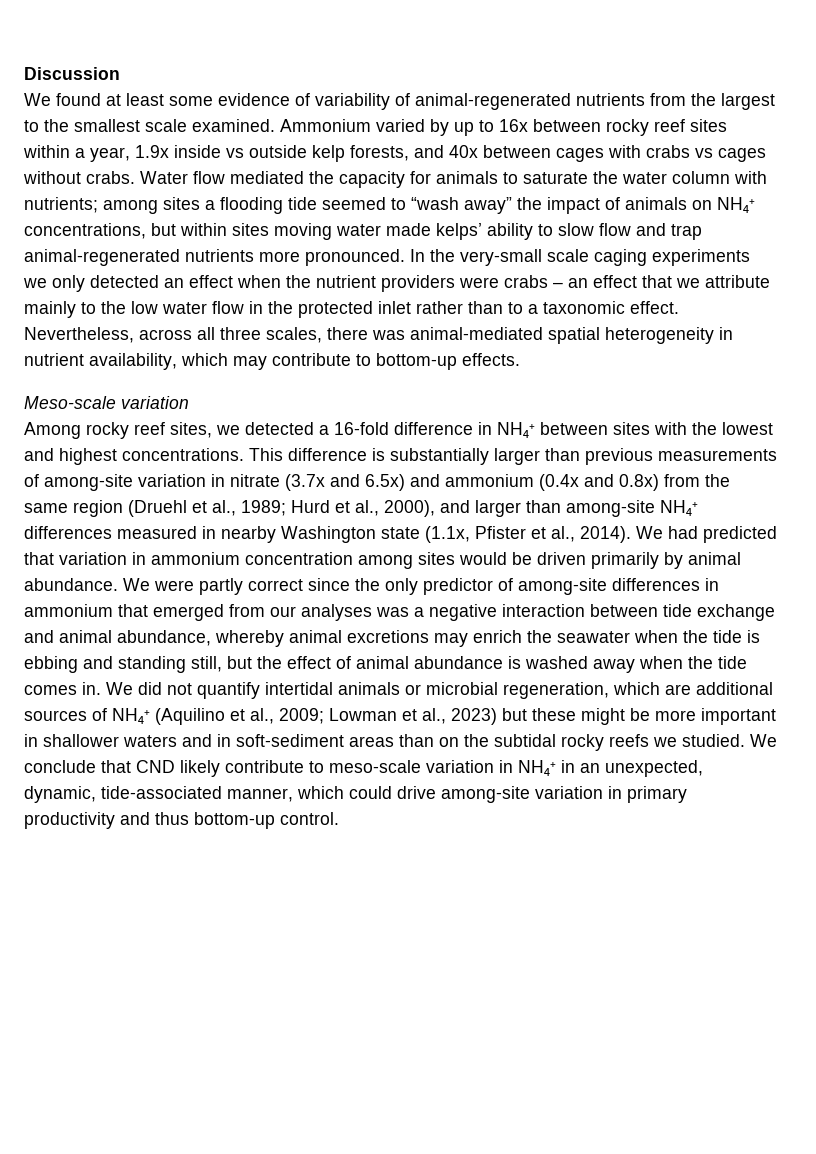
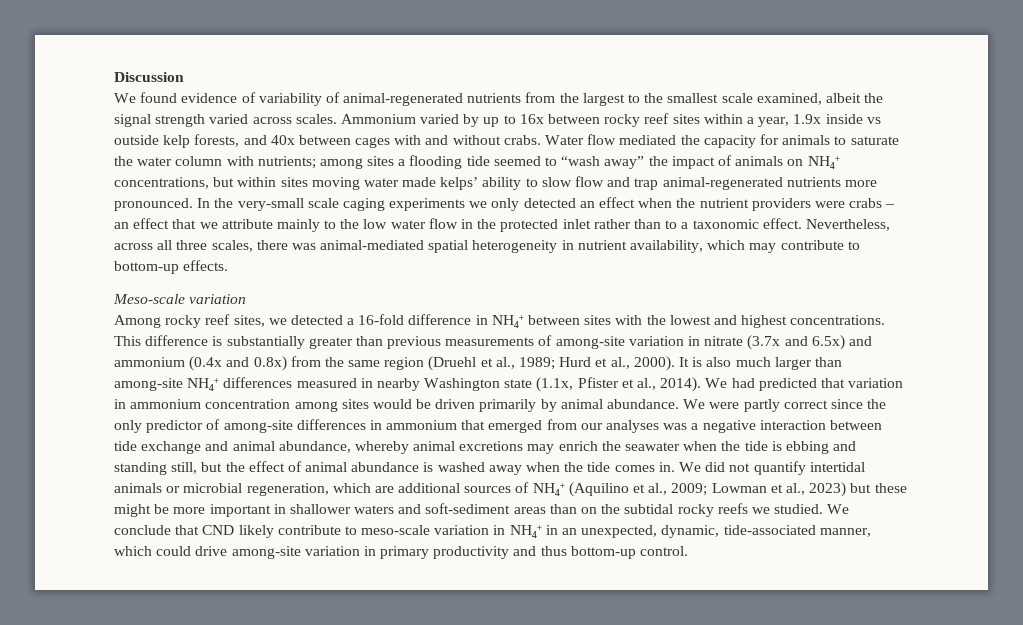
[106,93,213,106] at least some -> (178, 97) none
[192,119,275,132] examined. -> [756,93,884,105] [114,114,337,127] examined, albeit the signal strength varied across scales.
[646,145,766,162] crabs vs cages -> [425,135,449,145] and
[494,448,540,465] larger -> [308,337,353,349] greater
[384,500,470,517] 2000), and -> [633,356,771,371] 2000). It is also much
[217,734,231,747] in -> (422, 509) none

